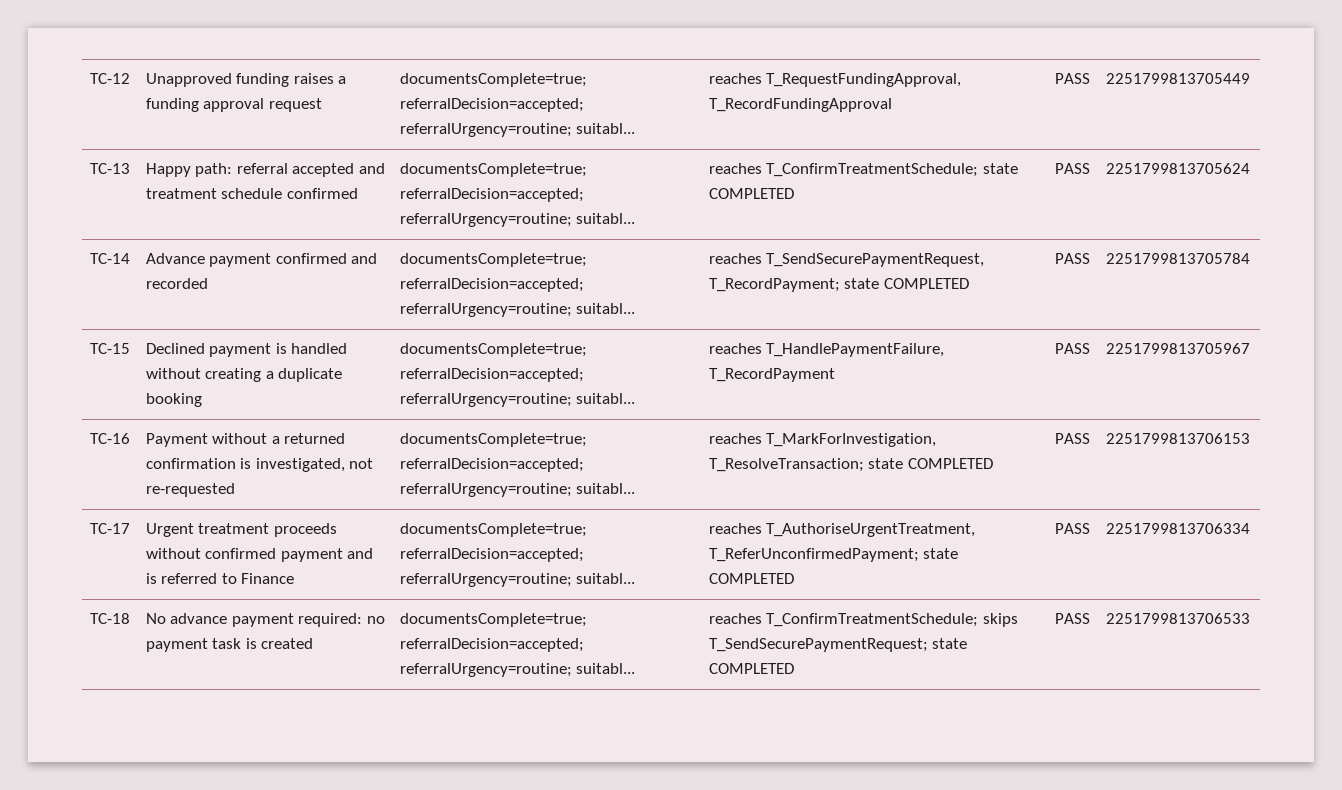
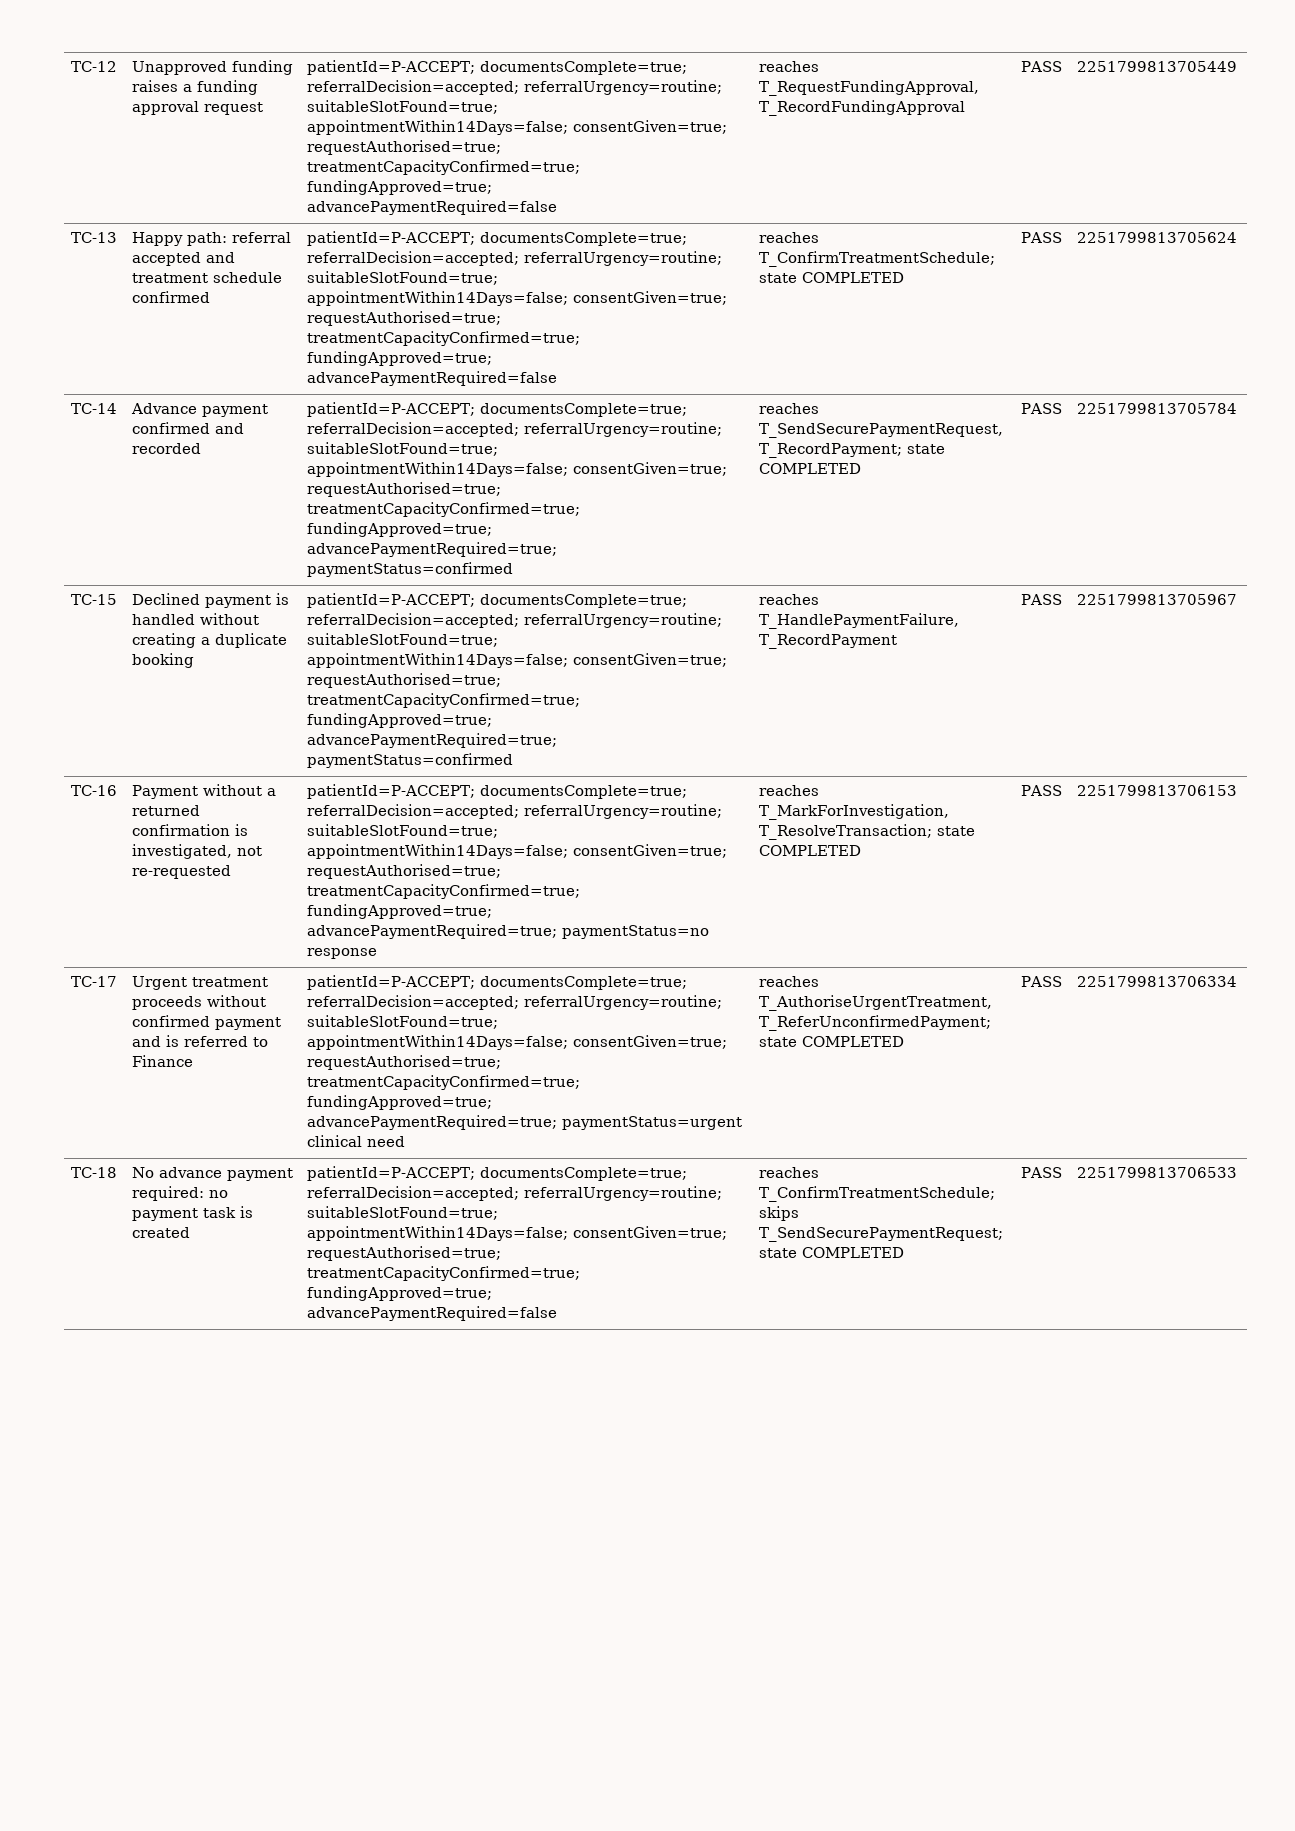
[399,73,587,87] [399,98,584,112] [399,123,636,137] documentsComplete=true; referralDecision=accepted; referralUrgency=routine; suitabl... -> [307,60,688,75] [307,80,723,95] [307,100,499,114] [307,120,728,135] [307,140,502,155] [307,160,581,175] [307,180,493,195] [307,200,558,215] patientId=P-ACCEPT; documentsComplete=true; referralDecision=accepted; referralUrgency=routine; suitableSlotFound=true; appointmentWithin14Days=false; consentGiven=true; requestAuthorised=true; treatmentCapacityConfirmed=true; fundingApproved=true; advancePaymentRequired=false
[399,163,587,177] [399,188,584,202] [399,213,636,227] documentsComplete=true; referralDecision=accepted; referralUrgency=routine; suitabl... -> [307,231,688,246] [307,251,723,266] [307,271,499,285] [307,291,728,306] [307,311,502,326] [307,331,581,346] [307,351,493,366] [307,371,558,386] patientId=P-ACCEPT; documentsComplete=true; referralDecision=accepted; referralUrgency=routine; suitableSlotFound=true; appointmentWithin14Days=false; consentGiven=true; requestAuthorised=true; treatmentCapacityConfirmed=true; fundingApproved=true; advancePaymentRequired=false
[399,253,587,267] [399,278,584,292] [399,303,636,317] documentsComplete=true; referralDecision=accepted; referralUrgency=routine; suitabl... -> [307,402,688,417] [307,422,723,437] [307,442,499,456] [307,462,728,477] [307,482,502,497] [307,502,581,517] [307,522,493,537] [307,542,558,557] [307,562,514,577] patientId=P-ACCEPT; documentsComplete=true; referralDecision=accepted; referralUrgency=routine; suitableSlotFound=true; appointmentWithin14Days=false; consentGiven=true; requestAuthorised=true; treatmentCapacityConfirmed=true; fundingApproved=true; advancePaymentRequired=true; paymentStatus=confirmed
[399,343,587,357] [399,368,584,382] [399,393,636,407] documentsComplete=true; referralDecision=accepted; referralUrgency=routine; suitabl... -> [307,593,688,608] [307,613,723,628] [307,633,499,647] [307,653,728,668] [307,673,502,688] [307,693,581,708] [307,713,493,728] [307,733,558,748] [307,753,514,768] patientId=P-ACCEPT; documentsComplete=true; referralDecision=accepted; referralUrgency=routine; suitableSlotFound=true; appointmentWithin14Days=false; consentGiven=true; requestAuthorised=true; treatmentCapacityConfirmed=true; fundingApproved=true; advancePaymentRequired=true; paymentStatus=confirmed
[399,433,587,447] [399,458,584,472] [399,483,636,497] documentsComplete=true; referralDecision=accepted; referralUrgency=routine; suitabl... -> [307,784,688,799] [307,804,723,819] [307,824,499,838] [307,844,728,859] [307,864,502,879] [307,884,581,899] [307,904,493,919] [307,924,710,939] [307,948,378,959] patientId=P-ACCEPT; documentsComplete=true; referralDecision=accepted; referralUrgency=routine; suitableSlotFound=true; appointmentWithin14Days=false; consentGiven=true; requestAuthorised=true; treatmentCapacityConfirmed=true; fundingApproved=true; advancePaymentRequired=true; paymentStatus=no response
[399,523,587,537] [399,548,584,562] [399,573,636,587] documentsComplete=true; referralDecision=accepted; referralUrgency=routine; suitabl... -> [307,975,688,990] [307,995,723,1010] [307,1015,499,1029] [307,1035,728,1050] [307,1055,502,1070] [307,1075,581,1090] [307,1095,493,1110] [307,1115,743,1130] [307,1135,406,1147] patientId=P-ACCEPT; documentsComplete=true; referralDecision=accepted; referralUrgency=routine; suitableSlotFound=true; appointmentWithin14Days=false; consentGiven=true; requestAuthorised=true; treatmentCapacityConfirmed=true; fundingApproved=true; advancePaymentRequired=true; paymentStatus=urgent clinical need
[399,613,587,627] [399,638,584,652] [399,663,636,677] documentsComplete=true; referralDecision=accepted; referralUrgency=routine; suitabl... -> [307,1166,688,1181] [307,1186,723,1201] [307,1206,499,1220] [307,1226,728,1241] [307,1246,502,1261] [307,1266,581,1281] [307,1286,493,1301] [307,1306,558,1321] patientId=P-ACCEPT; documentsComplete=true; referralDecision=accepted; referralUrgency=routine; suitableSlotFound=true; appointmentWithin14Days=false; consentGiven=true; requestAuthorised=true; treatmentCapacityConfirmed=true; fundingApproved=true; advancePaymentRequired=false

